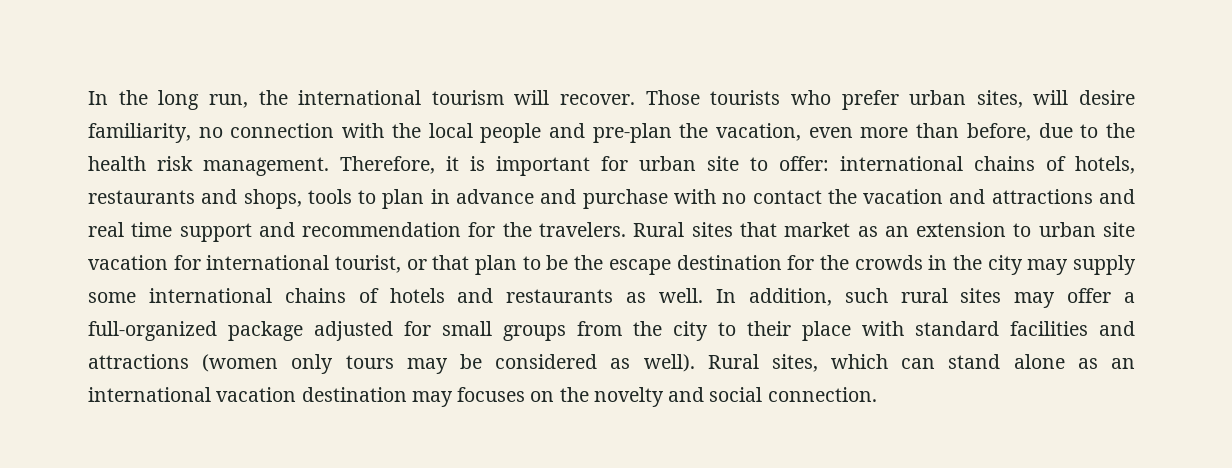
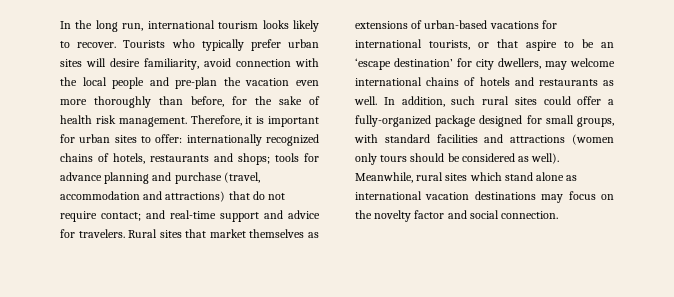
[258,90,288,105] the -> (144, 27) none
[514,90,831,105] will recover. Those tourists who -> [262,20,319,32] [60,39,244,51] looks likely to recover. Tourists who typically
[976,90,1023,108] sites, -> [60,59,82,67] sites
[198,127,223,138] no -> [204,58,231,67] avoid
[716,123,802,141] vacation, -> [245,78,290,86] vacation
(909, 132) none -> [94,96,151,108] thoroughly
[1038,123,1136,138] due to the -> [232,96,320,105] for the sake of
[707,156,739,171] site -> [114,135,137,143] sites
[840,156,963,171] international -> [186,134,319,146] internationally recognized
[243,189,1135,209] [88,222,532,242] shops, tools to plan in advance and purchase with no contact the vacation and attractions and real time support and recommendation for the -> [238,153,319,165] [60,172,260,184] [60,191,286,202] [60,210,320,222] [60,229,75,238] shops; tools for advance planning and purchase (travel, accommodation and attractions) that do not require contact; and real-time support and advice for
[857,222,1135,237] [88,255,168,270] as an extension to urban site vacation -> [249,229,319,238] [355,20,539,29] themselves as extensions of urban-based vacations
[335,255,402,273] tourist, -> [429,40,470,50] tourists,
[475,255,518,275] plan -> [526,40,557,51] aspire
[574,255,1137,275] [88,292,136,303] the escape destination for the crowds in the city may supply some -> [601,42,614,48] [355,58,615,70] an ‘escape destination’ for city dwellers, may welcome
[1014,292,1056,308] may -> [543,96,571,105] could
[88,321,851,341] full-organized package adjusted for small groups from the city to their place -> [355,115,614,127] fully-organized package designed for small groups,
[406,358,448,374] may -> [410,153,445,162] should
[707,354,936,372] Rural sites, which can -> [355,172,502,183] Meanwhile, rural sites which
[1111,358,1135,369] an -> (578, 178) none
[301,387,526,407] destination may focuses -> [474,191,596,203] destinations may focus
(664, 397) none -> [414,210,445,219] factor

